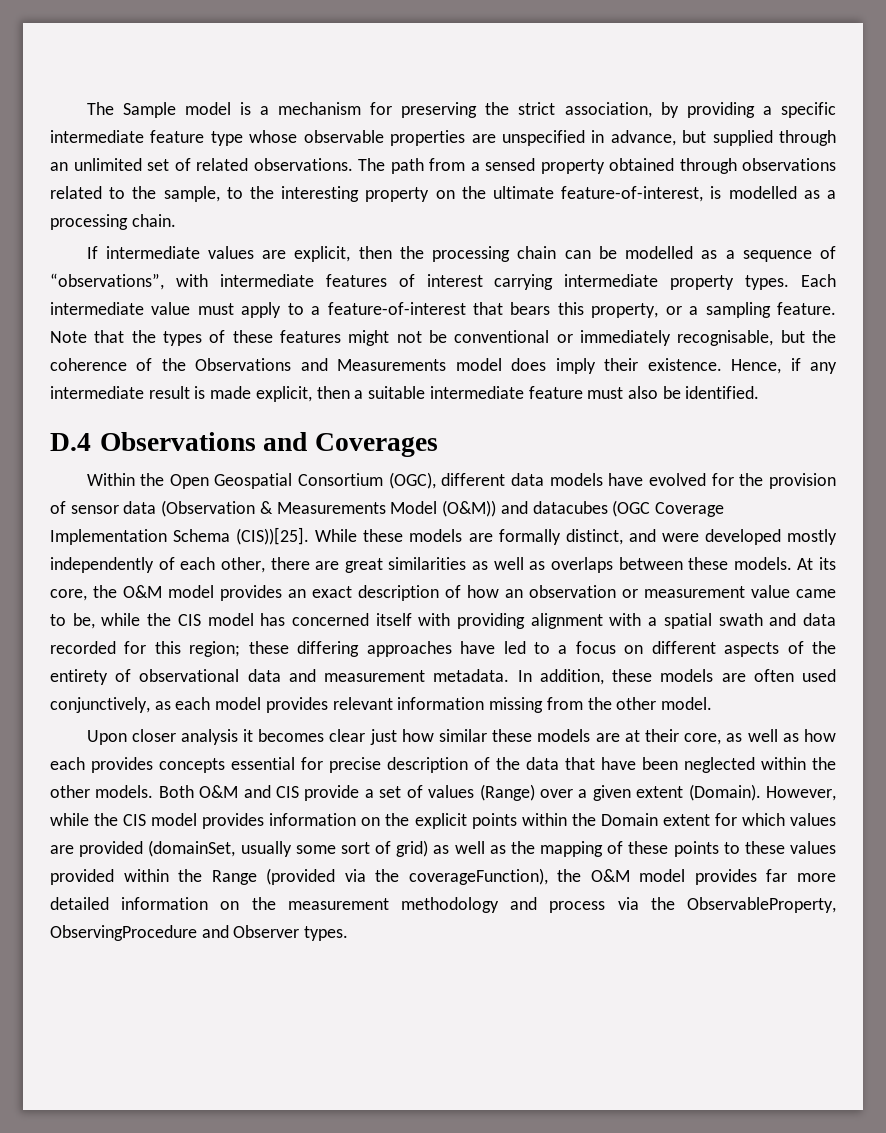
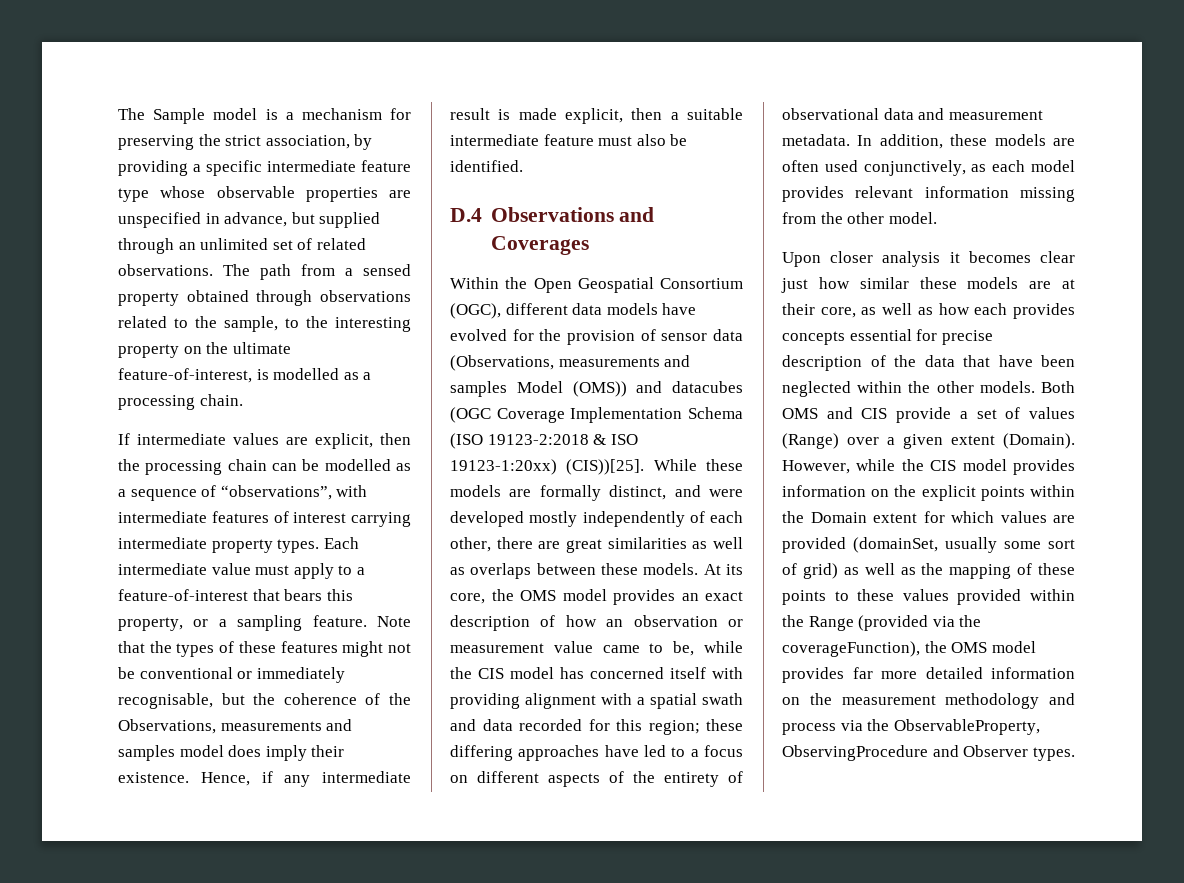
[195,358,447,371] Observations and Measurements -> [118,719,353,734] [118,745,175,761] Observations, measurements and samples
[161,500,497,517] (Observation & Measurements Model (O&M)) -> [450,355,691,371] [450,381,627,397] (Observations, measurements and samples Model (OMS))
(231, 535) none -> [450,433,638,449] [450,459,557,475] (ISO 19123-2:2018 & ISO 19123-1:20xx)
[123,585,162,598] O&M -> [520,590,556,601] OMS
[199,785,239,798] O&M -> [782,408,818,419] OMS
[590,869,630,882] O&M -> [951,642,988,653] OMS

